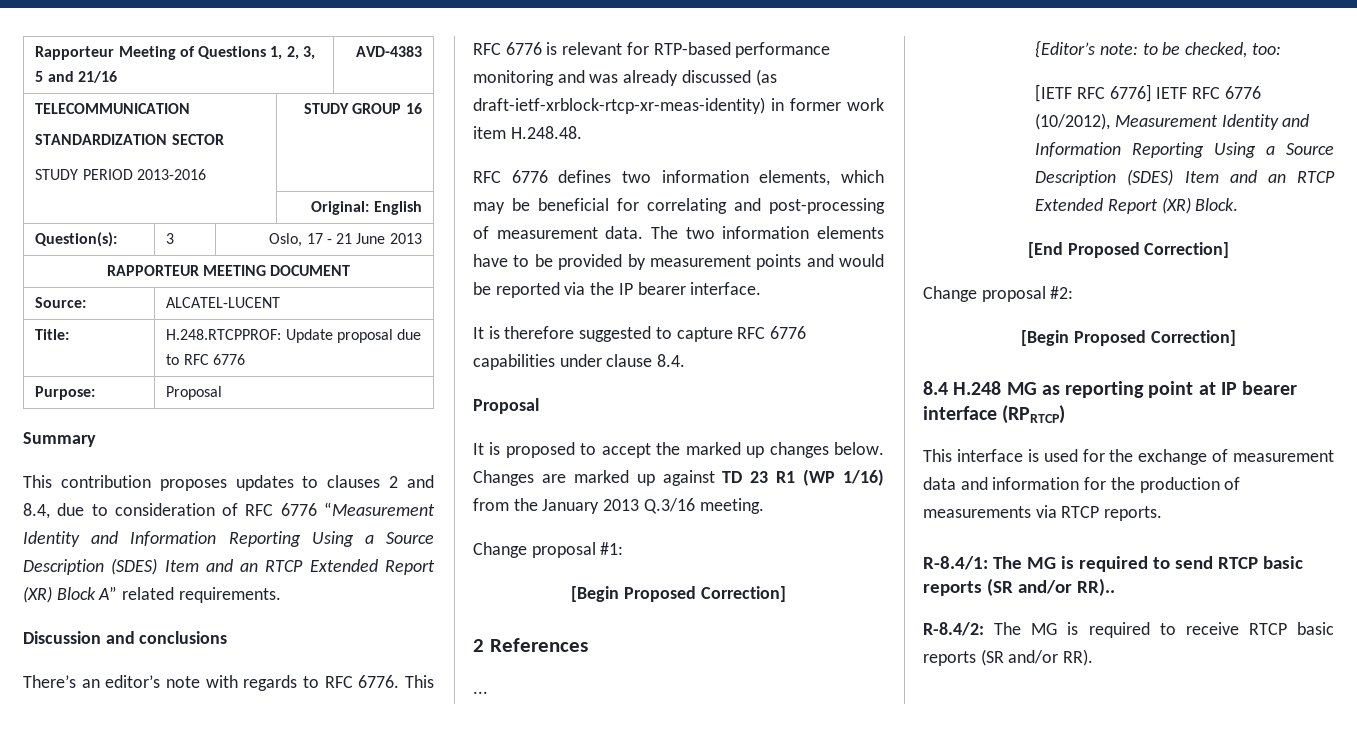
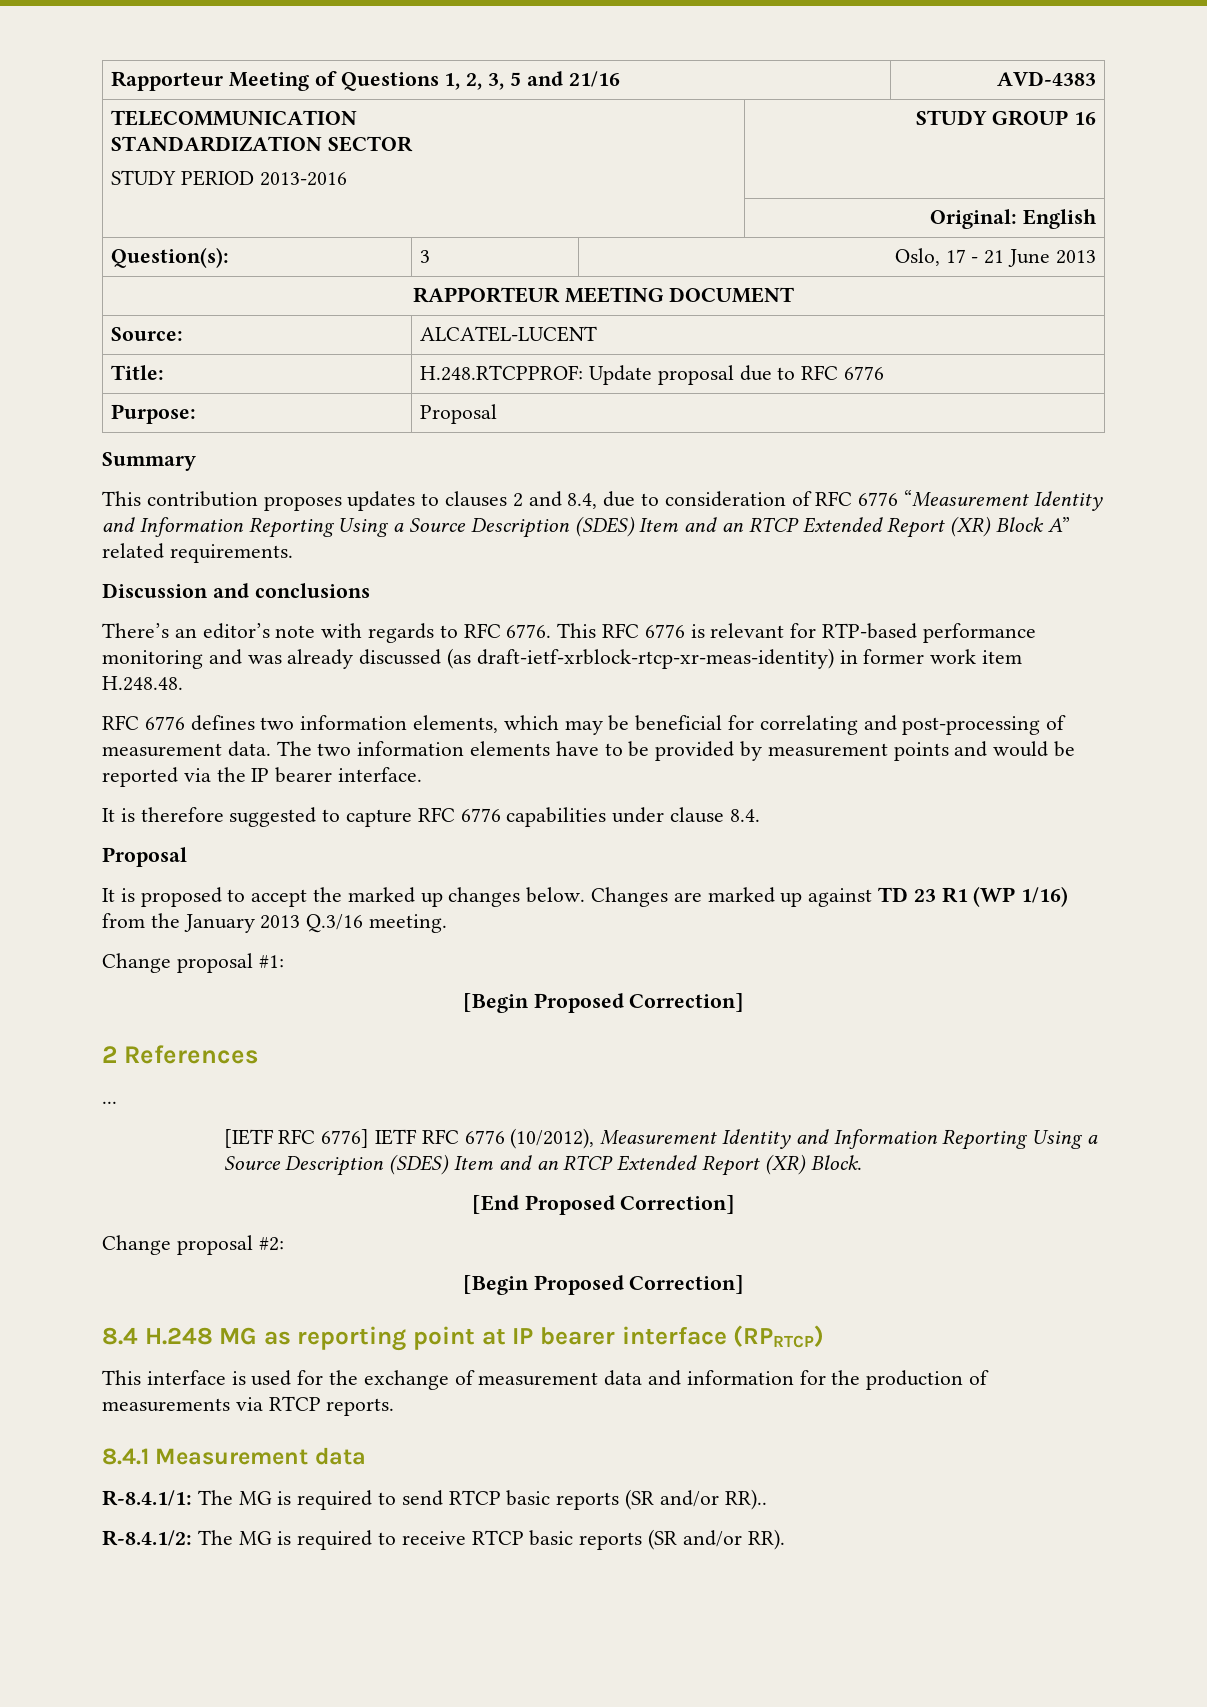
[1035,40,1281,58] // {Editor’s note: to be checked, too: -> (117, 1102) none
[923,556,988,570] R-8.4/1: -> [102,1447,366,1465] [102,1490,192,1506] 8.4.1 Measurement data // R-8.4.1/1:
[923,622,984,636] R-8.4/2: -> [102,1530,192,1546] R-8.4.1/2:

